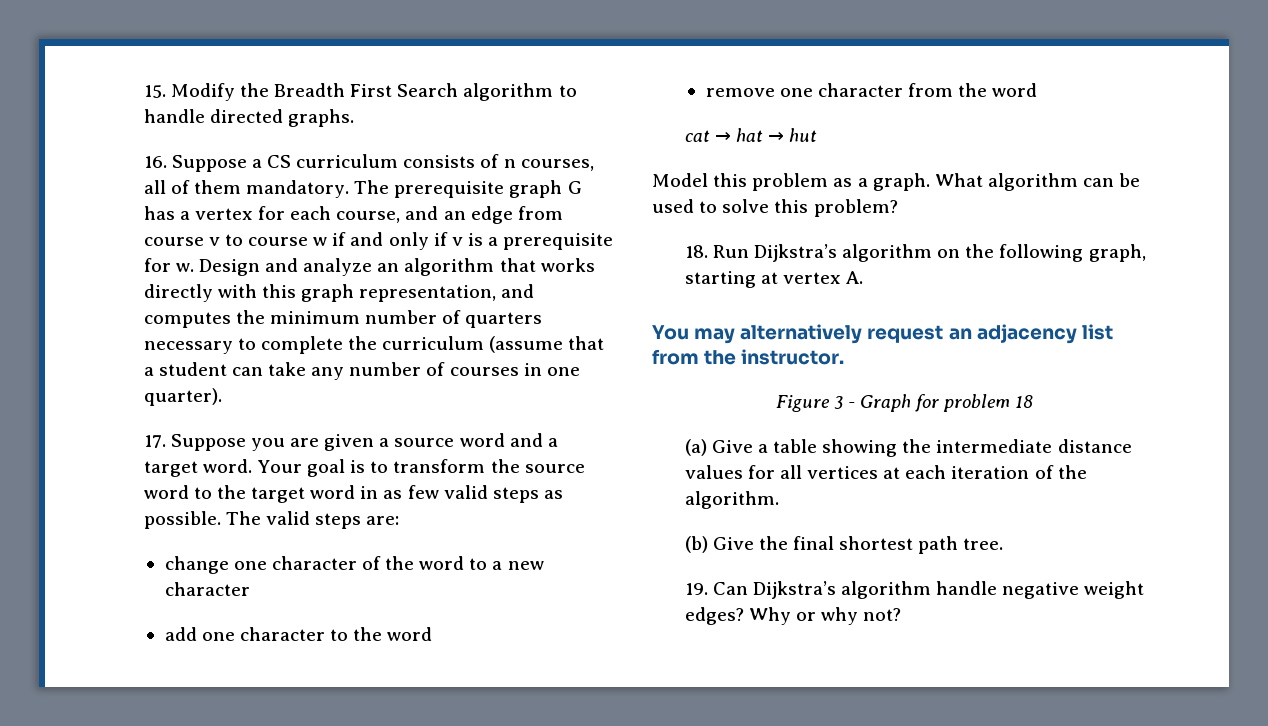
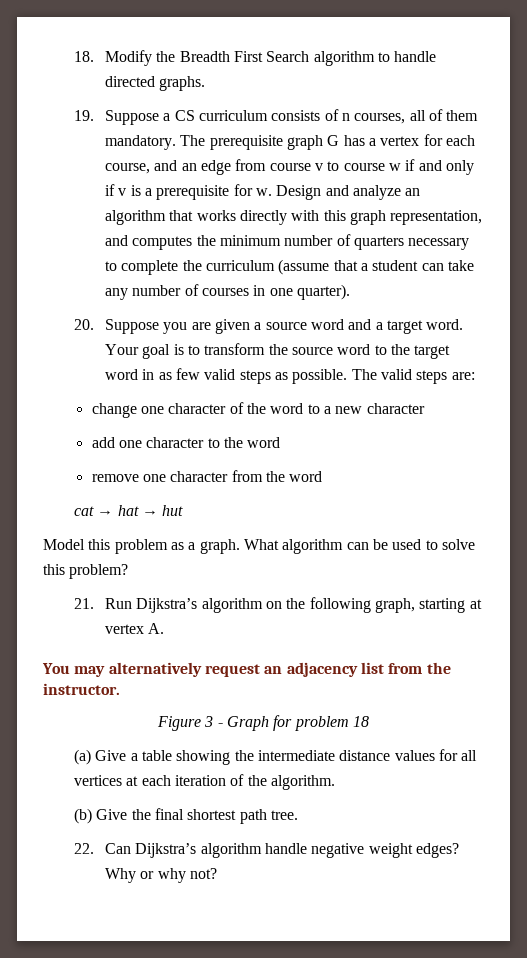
[143,85,166,98] 15. -> [74,51,95,62] 18.
[143,156,167,168] 16. -> [74,110,95,121] 19.
[143,435,166,448] 17. -> [74,319,95,330] 20.
[684,245,708,258] 18. -> [74,598,95,609] 21.
[684,583,708,595] 19. -> [74,843,95,854] 22.

